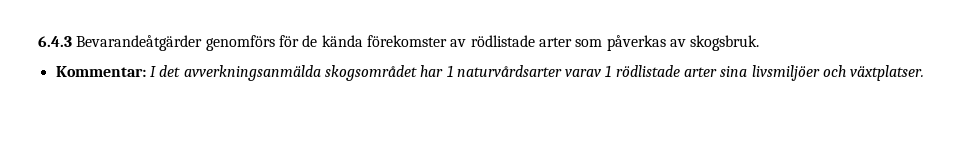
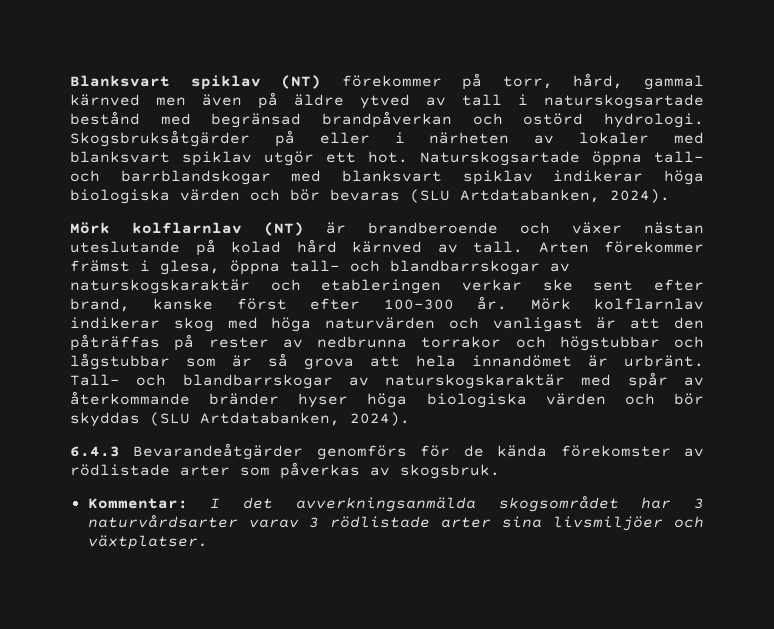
(38, 41) none -> [70,73,704,90] [70,92,704,109] [70,111,704,128] [70,130,704,147] [70,151,704,166] [70,170,704,185] [70,189,670,204] [70,222,704,236] [70,239,704,256] [70,260,570,275] [70,279,704,294] [70,296,705,312] [70,317,705,332] [70,334,704,351] [70,353,704,370] [70,372,704,389] [70,391,704,408] [70,412,410,427] Blanksvart spiklav (NT) förekommer på torr, hård, gammal kärnved men även på äldre ytved av tall i naturskogsartade bestånd med begränsad brandpåverkan och ostörd hydrologi. Skogsbruksåtgärder på eller i närheten av lokaler med blanksvart spiklav utgör ett hot. Naturskogsartade öppna tall- och barrblandskogar med blanksvart spiklav indikerar höga biologiska värden och bör bevaras (SLU Artdatabanken, 2024). // Mörk kolflarnlav (NT) är brandberoende och växer nästan uteslutande på kolad hård kärnved av tall. Arten förekommer främst i glesa, öppna tall- och blandbarrskogar av naturskogskaraktär och etableringen verkar ske sent efter brand, kanske först efter 100–300 år. Mörk kolflarnlav indikerar skog med höga naturvärden och vanligast är att den påträffas på rester av nedbrunna torrakor och högstubbar och lågstubbar som är så grova att hela innandömet är urbränt. Tall- och blandbarrskogar av naturskogskaraktär med spår av återkommande bränder hyser höga biologiska värden och bör skyddas (SLU Artdatabanken, 2024). //
[446,65,453,77] 1 -> [694,498,704,509] 3
[605,65,612,77] 1 -> [309,517,320,528] 3

